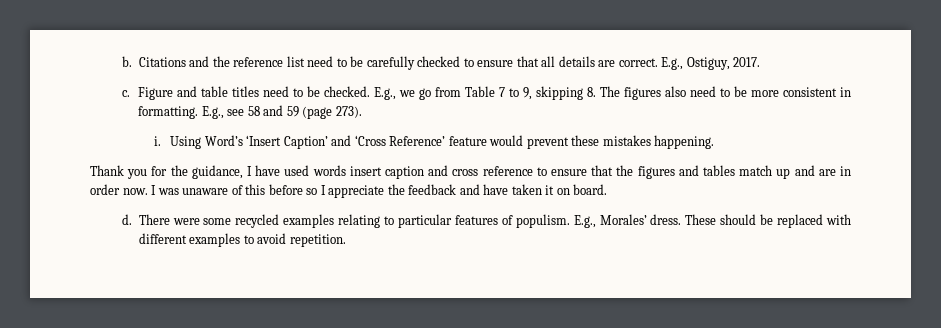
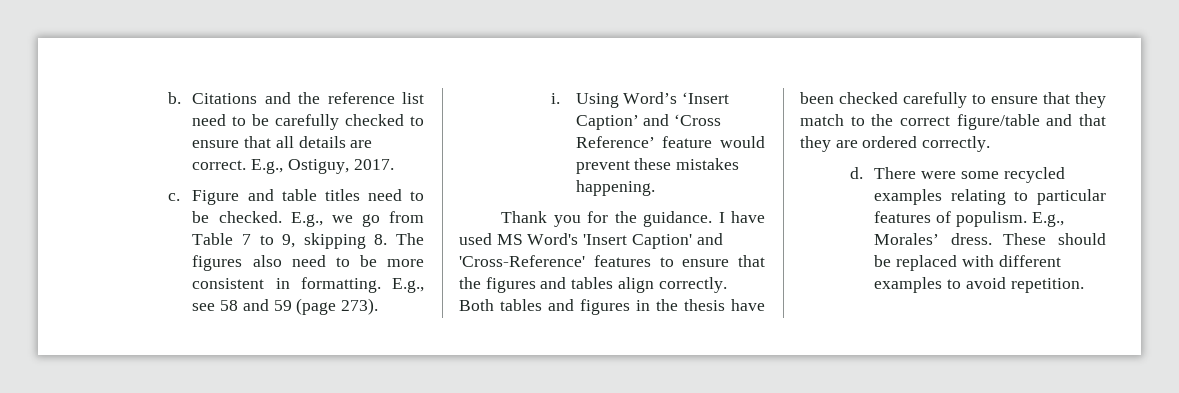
[191,165,243,179] guidance, -> [643,211,713,227] guidance.
[312,165,533,179] words insert caption and cross reference -> [496,233,723,249] [459,255,651,267] MS Word's 'Insert Caption' and 'Cross-Reference' features
[739,165,852,179] [90,184,608,198] match up and are in order now. I was unaware of this before so I appreciate the feedback and have taken it on board. -> [617,277,727,293] [459,299,765,315] [800,92,1106,108] [800,114,1106,130] [800,136,991,152] align correctly. Both tables and figures in the thesis have been checked carefully to ensure that they match to the correct figure/table and that they are ordered correctly.

